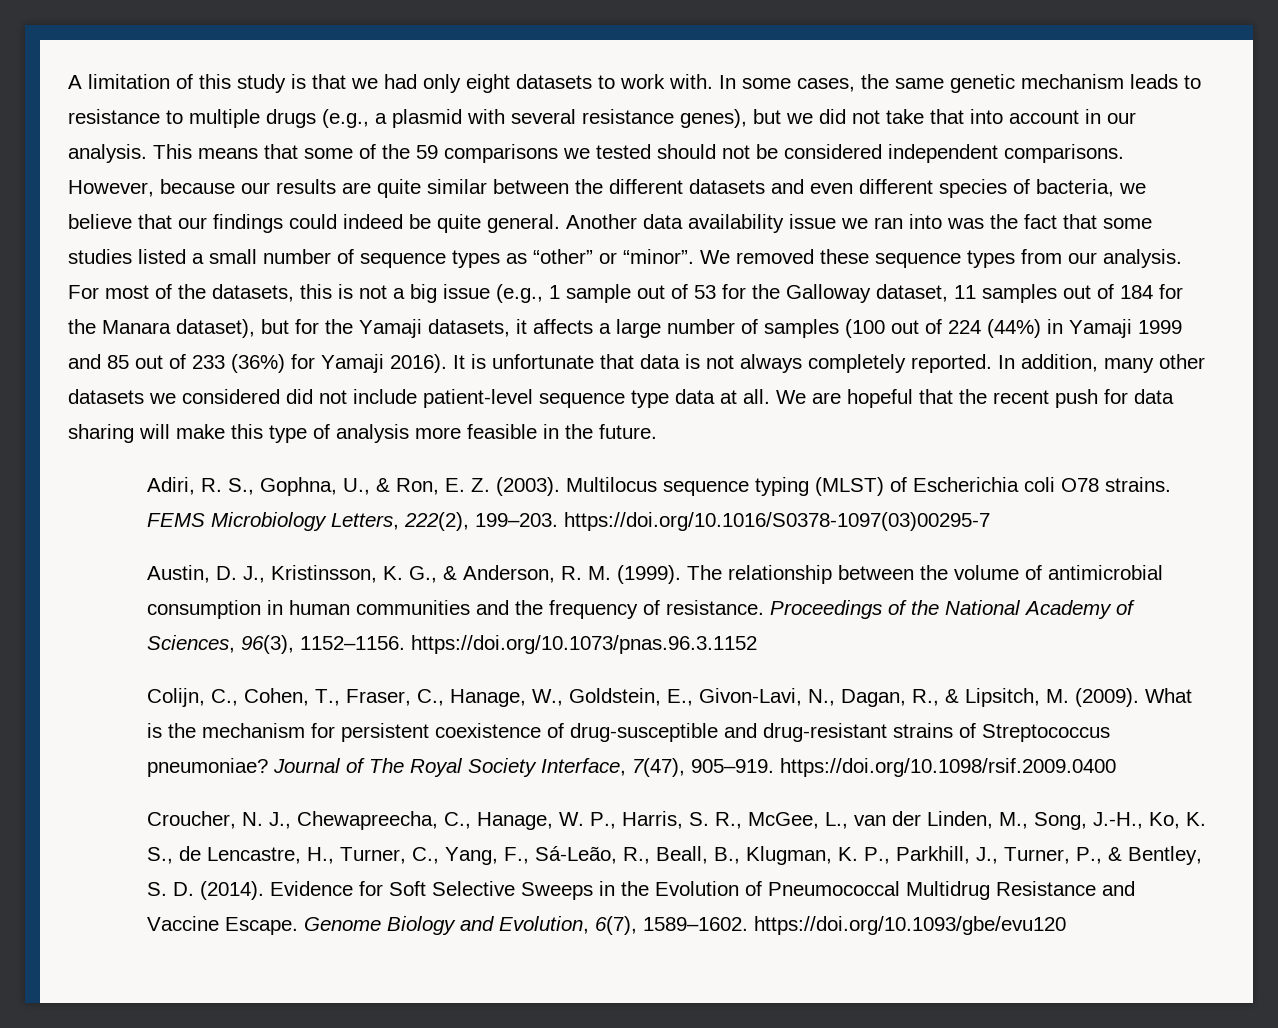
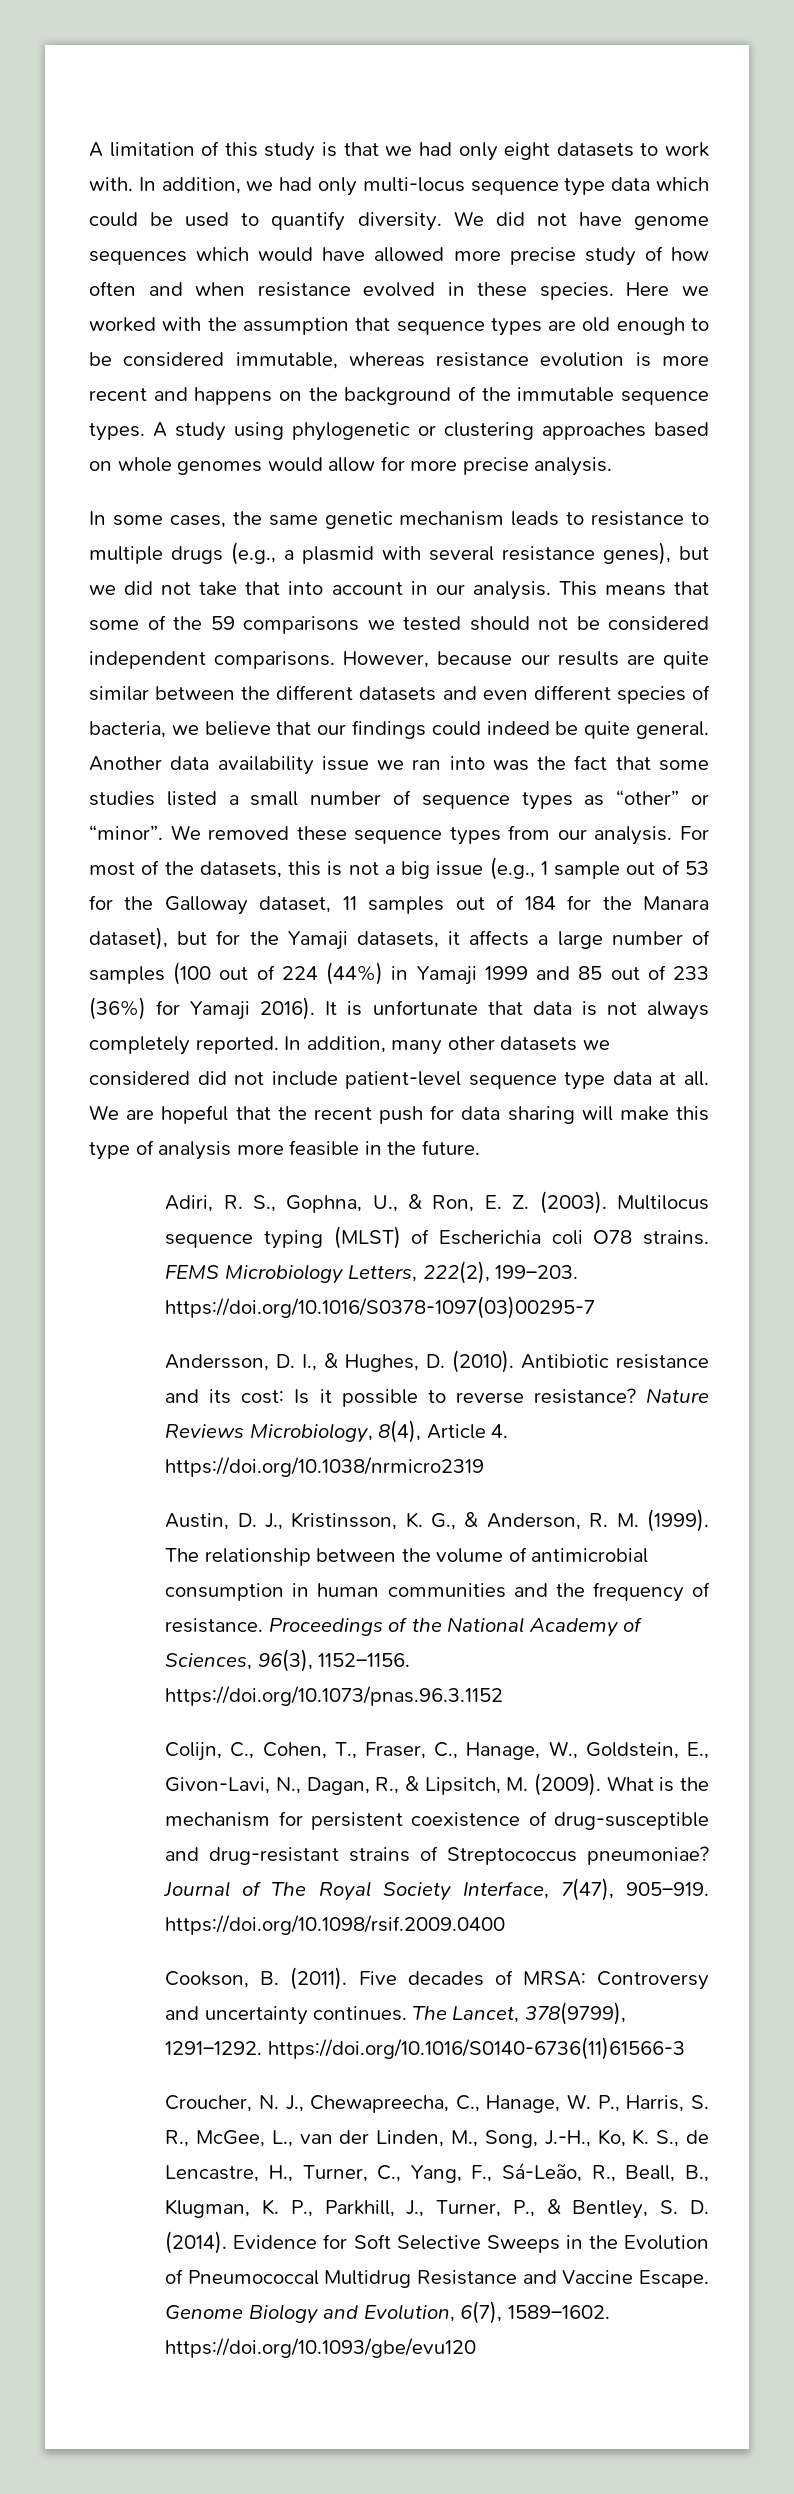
(736, 82) none -> [161,177,709,196] [89,211,710,231] [89,246,710,266] [89,281,709,300] [89,317,709,336] [89,352,709,369] [89,386,710,405] [89,422,709,441] [89,456,613,476] [89,511,106,525] addition, we had only multi-locus sequence type data which could be used to quantify diversity. We did not have genome sequences which would have allowed more precise study of how often and when resistance evolved in these species. Here we worked with the assumption that sequence types are old enough to be considered immutable, whereas resistance evolution is more recent and happens on the background of the immutable sequence types. A study using phylogenetic or clustering approaches based on whole genomes would allow for more precise analysis. // In
(991, 521) none -> [165,1350,710,1373] [165,1388,709,1407] [165,1420,509,1443] [165,1457,485,1477] // Andersson, D. I., & Hughes, D. (2010). Antibiotic resistance and its cost: Is it possible to reverse resistance? Nature Reviews Microbiology, 8(4), Article 4. https://doi.org/10.1038/nrmicro2319
(1117, 767) none -> [165,1967,709,1990] [165,2002,626,2025] [165,2037,685,2060] // Cookson, B. (2011). Five decades of MRSA: Controversy and uncertainty continues. The Lancet, 378(9799), 1291–1292. https://doi.org/10.1016/S0140-6736(11)61566-3

